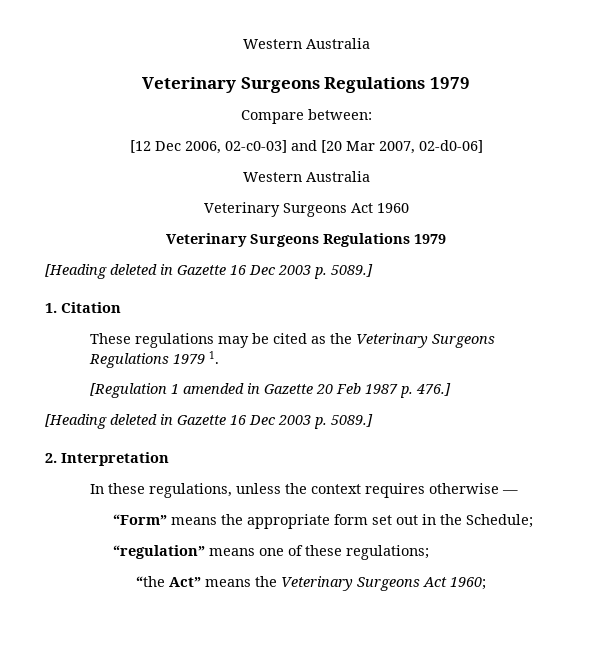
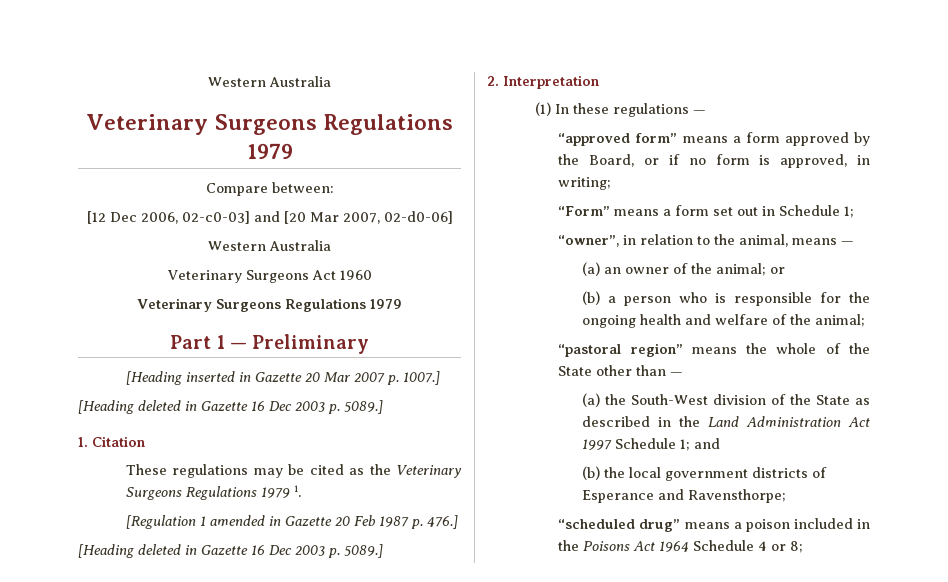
(446, 239) none -> [169,334,370,354] [125,371,440,385] // Part 1 — Preliminary // [Heading inserted in Gazette 20 Mar 2007 p. 1007.]
(169, 459) none -> [534,102,551,116] (1)
[149,483,519,498] regulations, unless the context requires otherwise — -> [612,103,705,117] [558,132,870,146] [558,154,870,168] [558,177,612,190] regulations — // “approved form” means a form approved by the Board, or if no form is approved, in writing;
[221,514,331,529] the appropriate -> [663,209,672,216] a
[440,514,534,528] [113,545,430,560] [135,576,486,591] the Schedule; // “regulation” means one of these regulations; // “the Act” means the Veterinary Surgeons Act 1960; -> [779,205,855,218] [558,234,854,247] [582,262,786,276] [582,291,870,306] [582,314,866,328] [558,343,870,357] [558,365,683,376] [582,393,871,407] [582,416,870,427] [582,438,721,451] [582,466,828,481] [582,489,787,503] [558,518,870,532] [558,540,804,553] Schedule 1; // “owner”, in relation to the animal, means — // (a) an owner of the animal; or // (b) a person who is responsible for the ongoing health and welfare of the animal; // “pastoral region” means the whole of the State other than — // (a) the South-West division of the State as described in the Land Administration Act 1997 Schedule 1; and // (b) the local government districts of Esperance and Ravensthorpe; // “scheduled drug” means a poison included in the Poisons Act 1964 Schedule 4 or 8;

